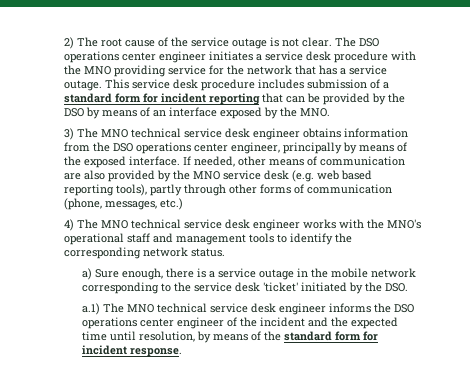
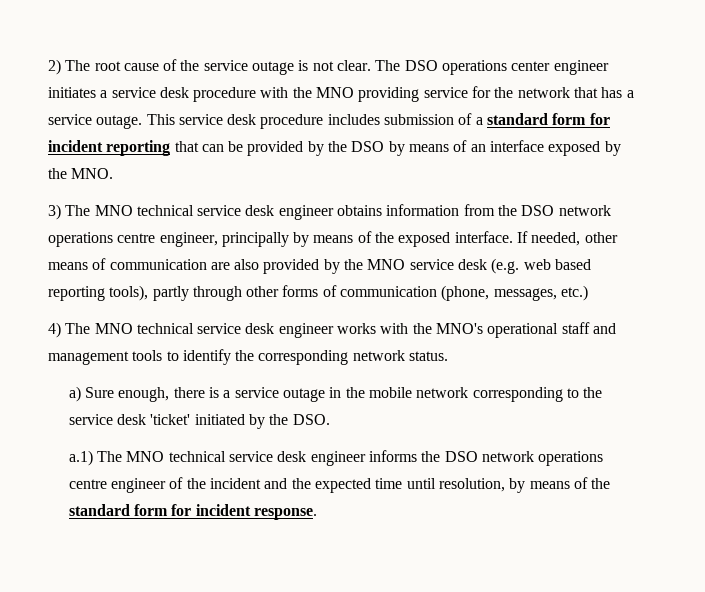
[136,142,229,154] operations center -> [558,205,611,216] [47,232,156,247] network operations centre
[81,317,174,329] operations center -> [481,451,604,466] [68,479,107,489] network operations centre

